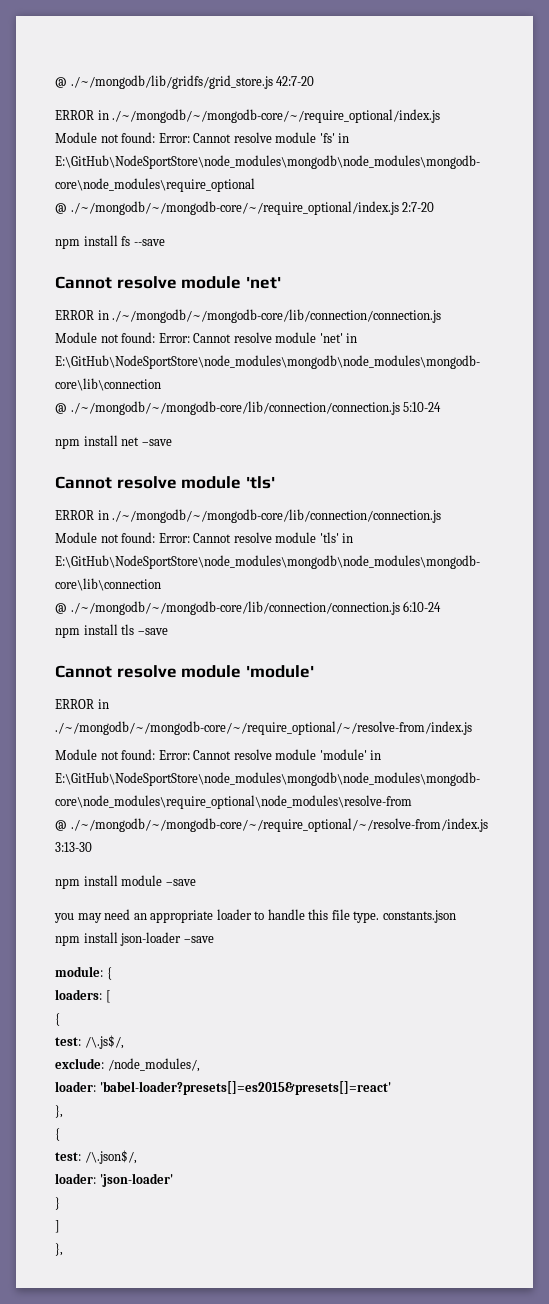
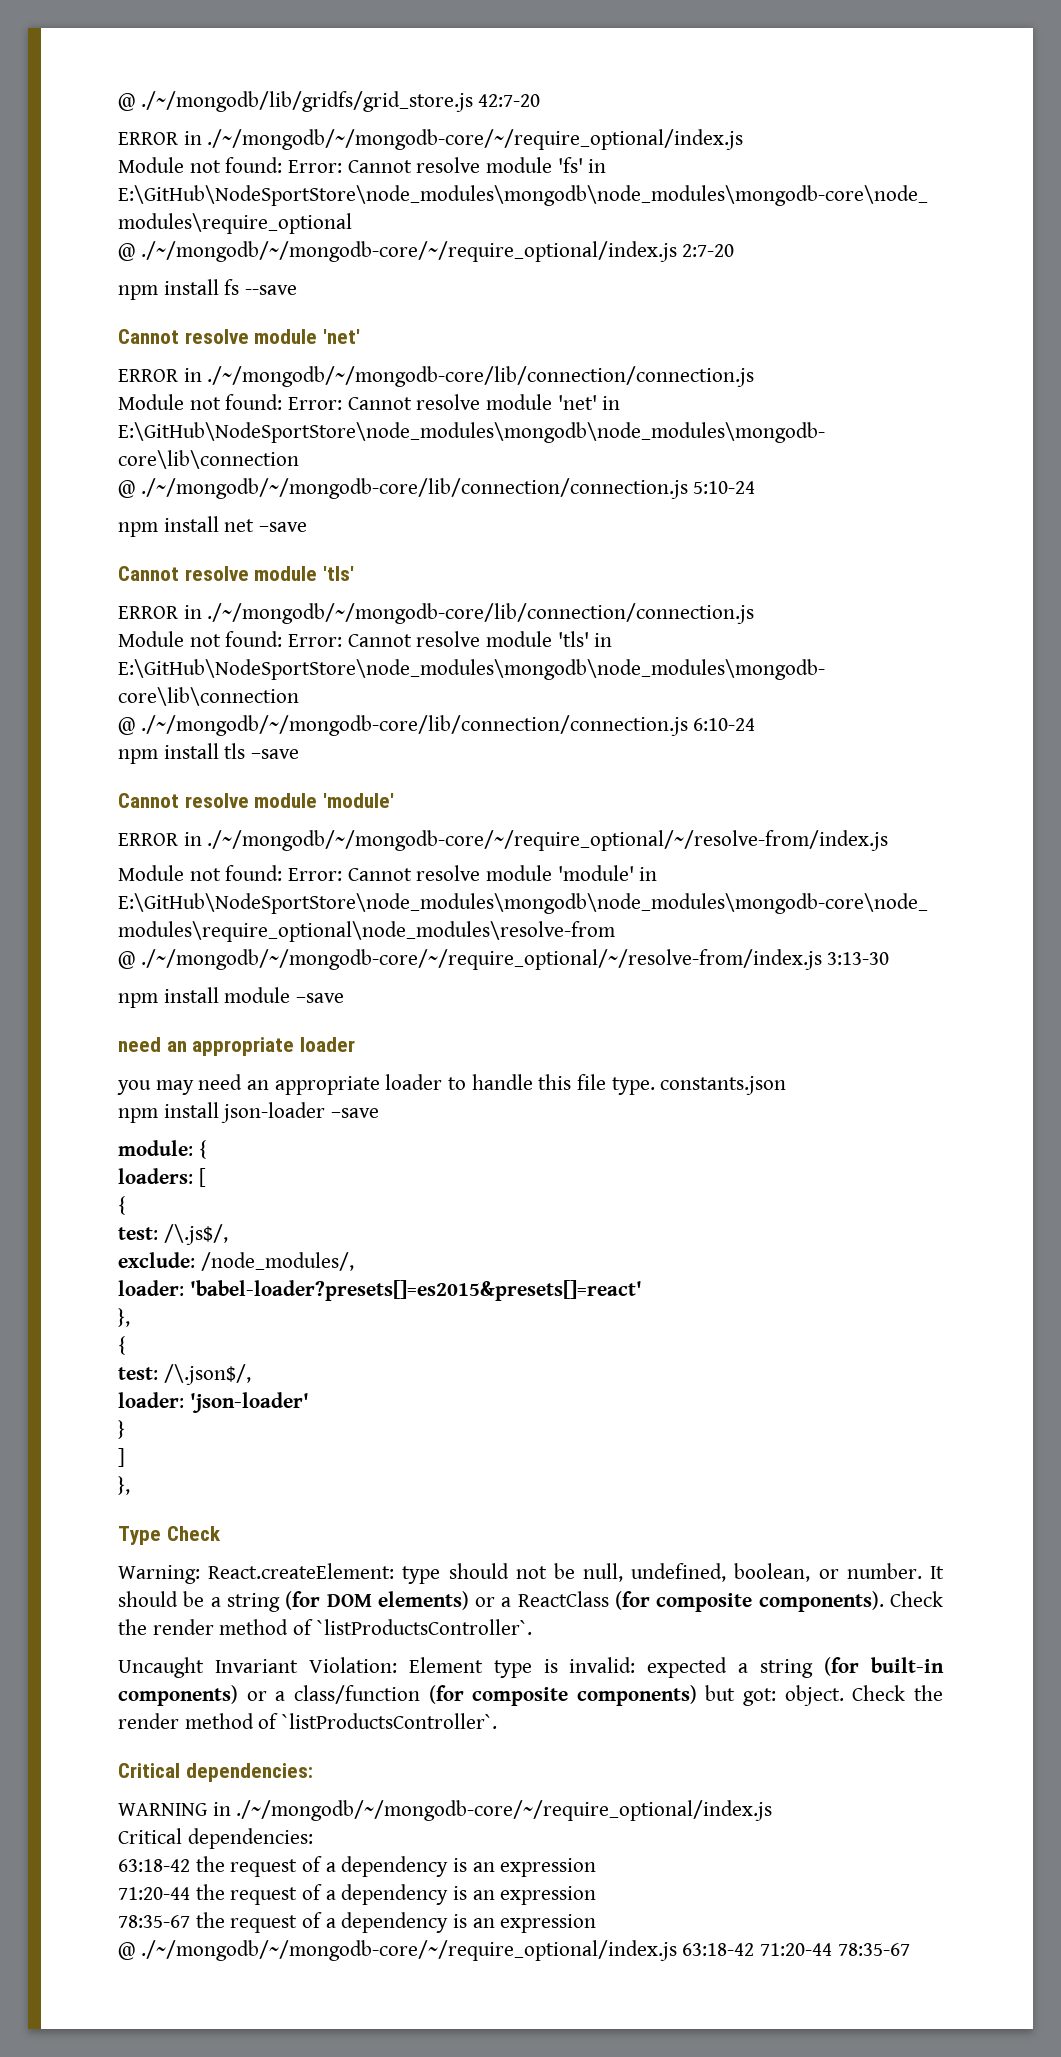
(196, 882) none -> [118,1037,356,1056] // need an appropriate loader
(63, 1249) none -> [118,1526,221,1545] [118,1563,944,1584] [118,1591,943,1612] [118,1619,532,1635] [118,1657,944,1678] [118,1685,943,1706] [118,1713,498,1729] [118,1763,313,1782] [118,1800,773,1821] [118,1828,313,1849] [118,1856,597,1877] [118,1884,597,1905] [118,1912,597,1933] [118,1940,910,1961] // Type Check // Warning: React.createElement: type should not be null, undefined, boolean, or number. It should be a string (for DOM elements) or a ReactClass (for composite components). Check the render method of `listProductsController`. // Uncaught Invariant Violation: Element type is invalid: expected a string (for built-in components) or a class/function (for composite components) but got: object. Check the render method of `listProductsController`. // Critical dependencies: // WARNING in ./~/mongodb/~/mongodb-core/~/require_optional/index.js // Critical dependencies: // 63:18-42 the request of a dependency is an expression // 71:20-44 the request of a dependency is an expression // 78:35-67 the request of a dependency is an expression // @ ./~/mongodb/~/mongodb-core/~/require_optional/index.js 63:18-42 71:20-44 78:35-67

